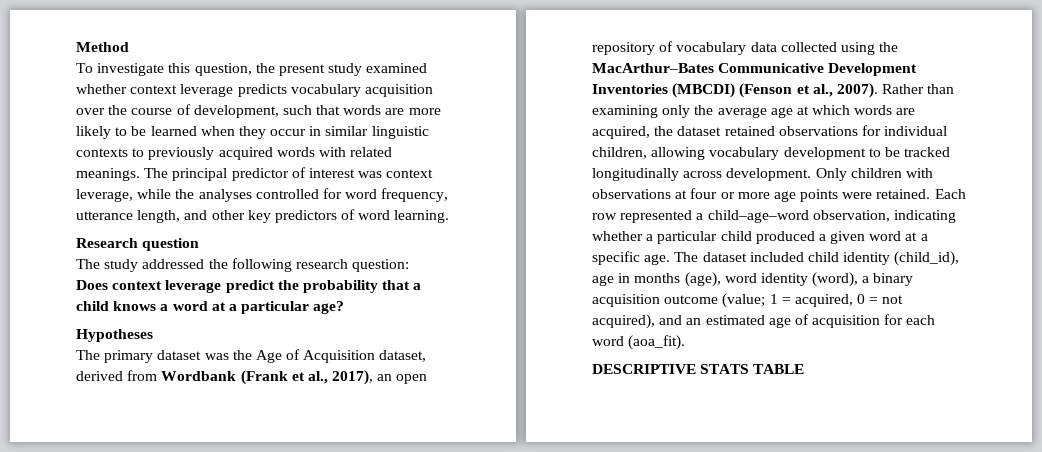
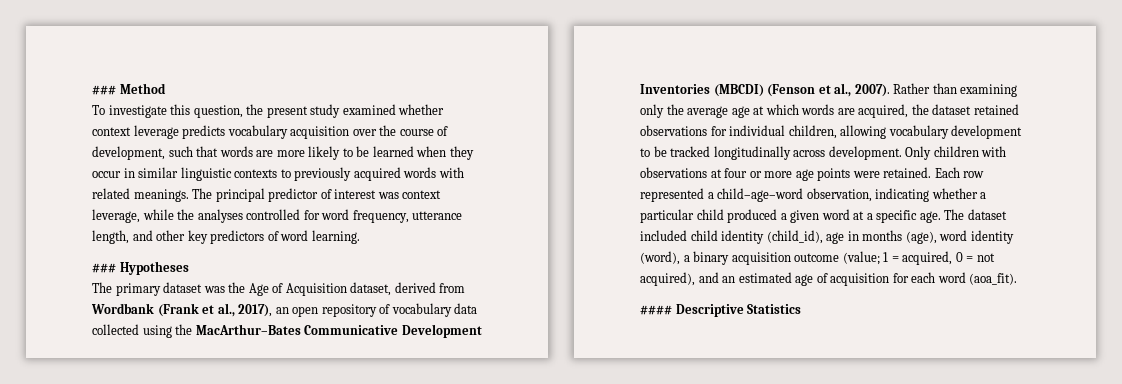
(76, 47) none -> [92,85,116,95] ###
[76,238,200,251] [76,258,410,272] [76,280,422,293] [76,301,345,314] Research question // The study addressed the following research question: // Does context leverage predict the probability that a child knows a word at a particular age? // -> [92,263,116,273] ###
[592,364,805,374] DESCRIPTIVE STATS TABLE -> [640,304,802,317] #### Descriptive Statistics

